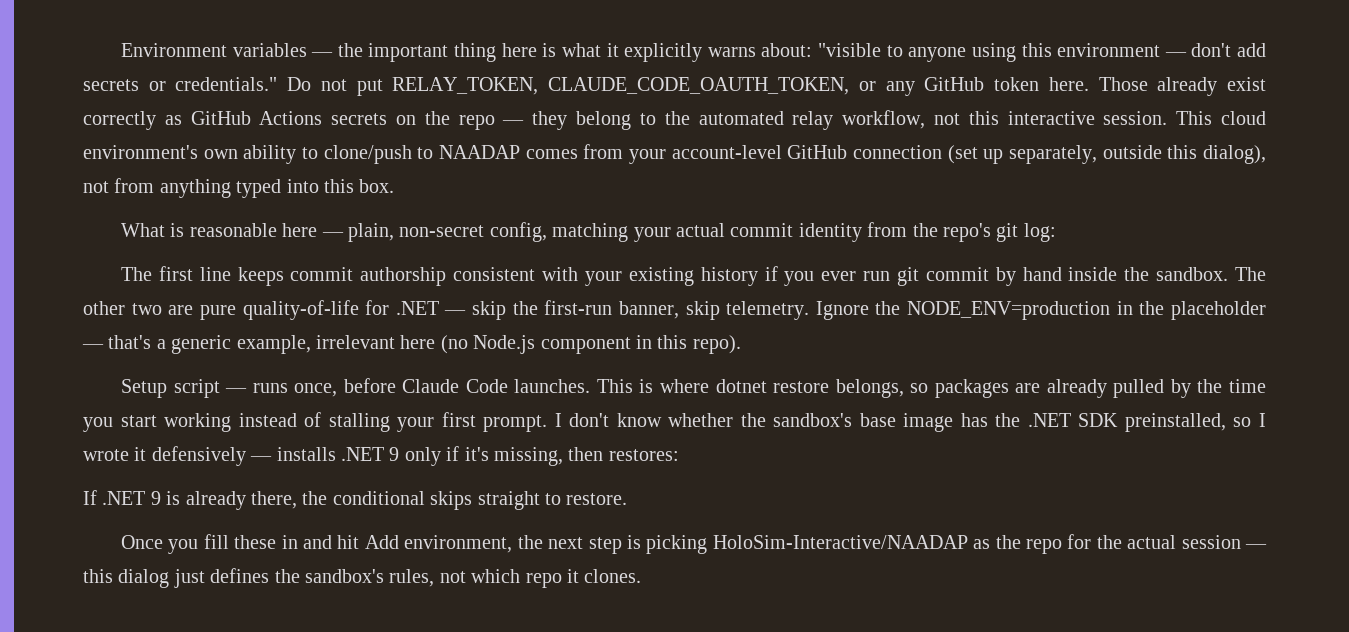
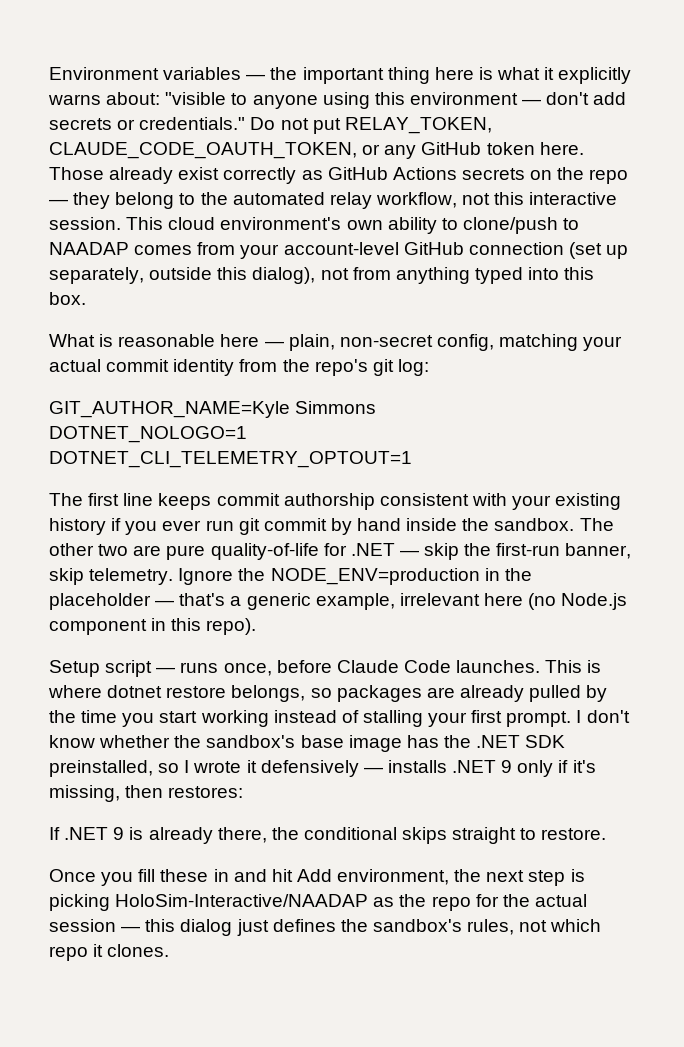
(1056, 232) none -> [49,401,377,418] [49,426,247,443] [49,451,412,468] // GIT_AUTHOR_NAME=Kyle Simmons // DOTNET_NOLOGO=1 // DOTNET_CLI_TELEMETRY_OPTOUT=1

